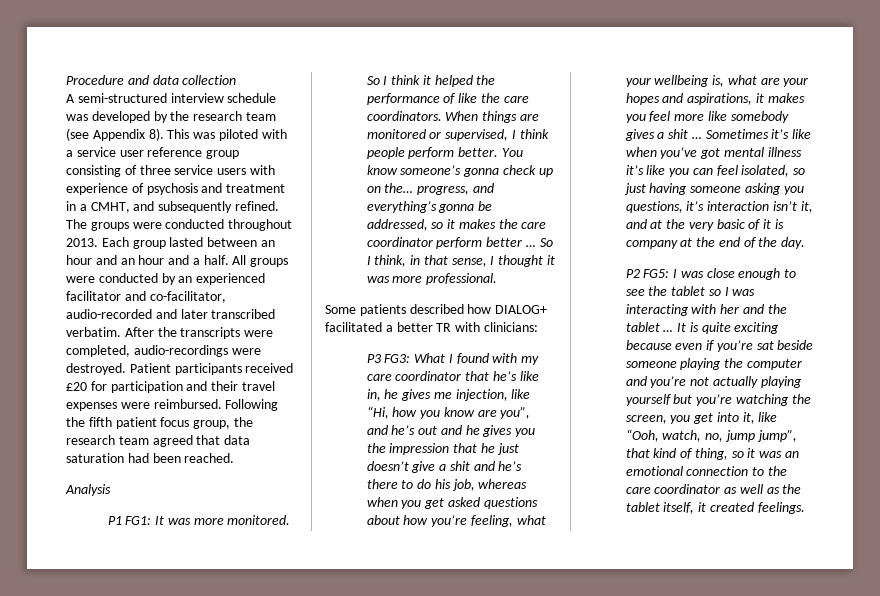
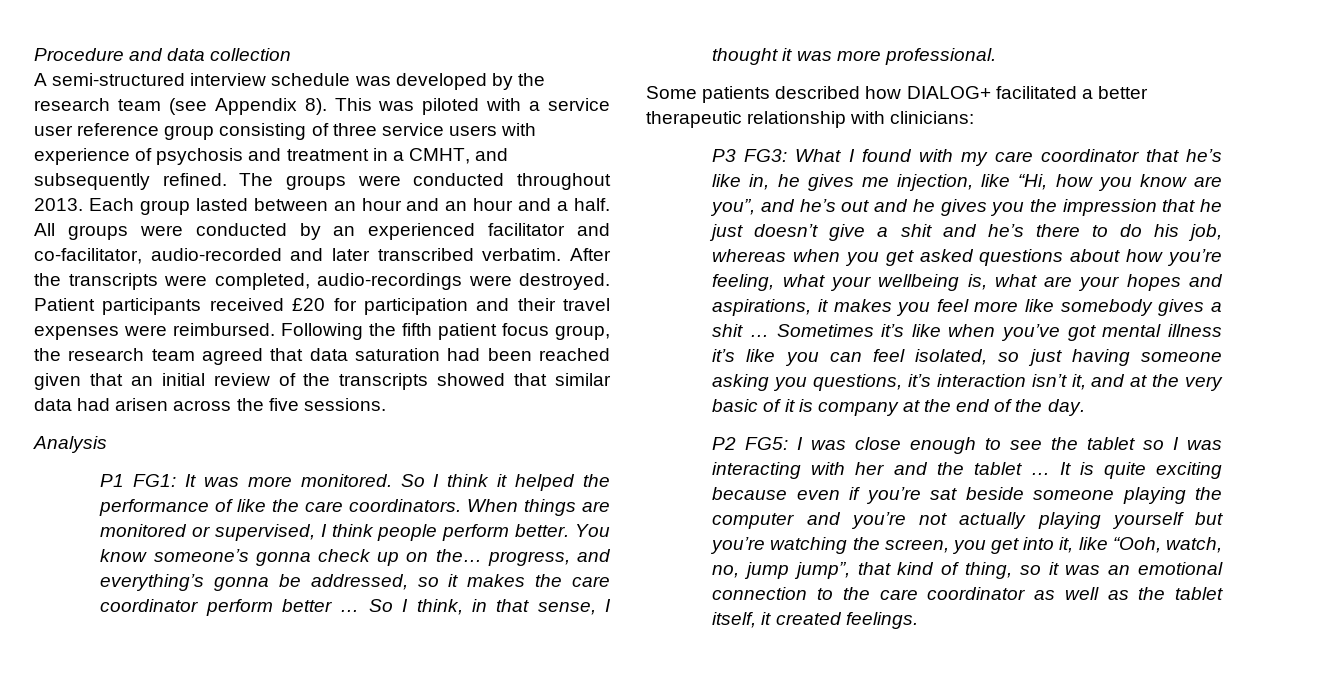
[184,453,235,463] reached. -> [539,348,610,361] [34,373,611,390] [34,398,386,411] reached given that an initial review of the transcripts showed that similar data had arisen across the five sessions.
[436,323,452,332] TR -> [646,111,847,128] therapeutic relationship

